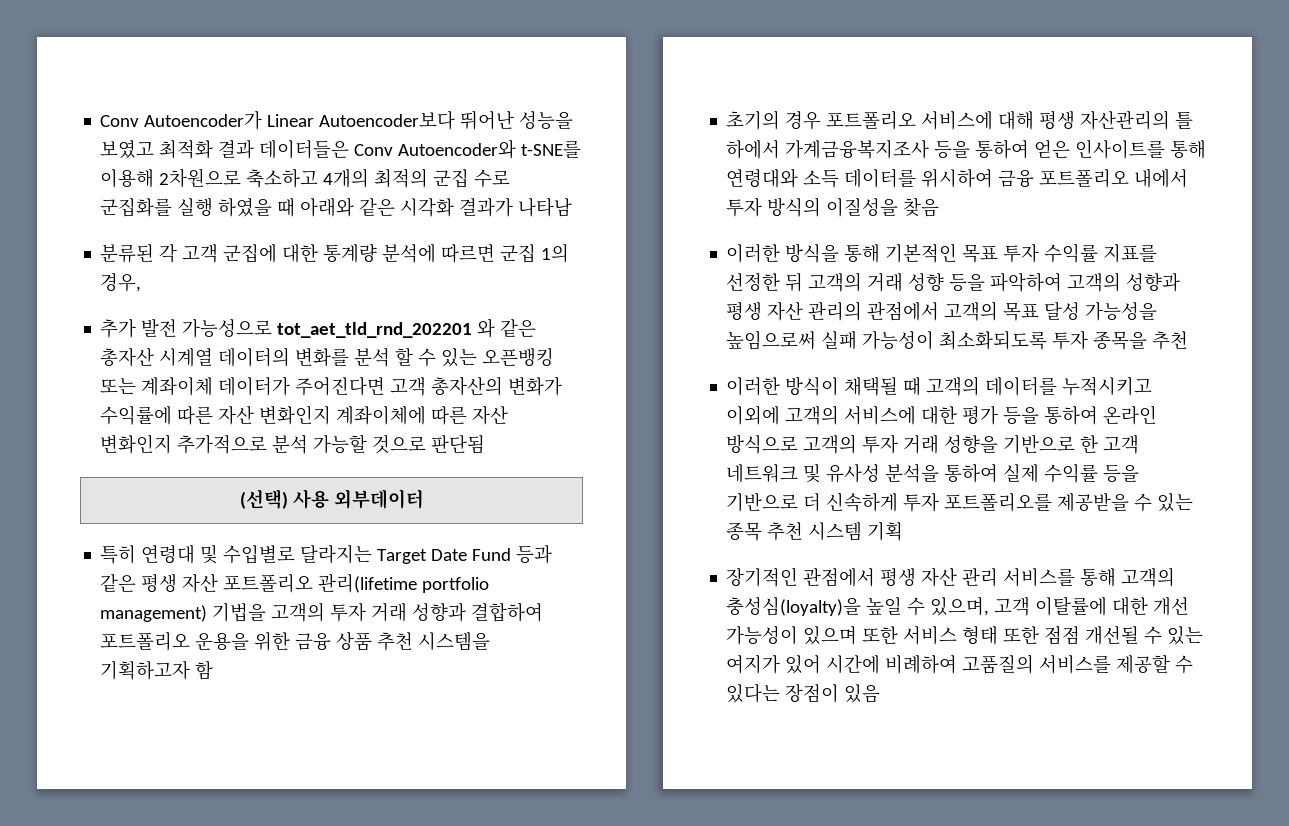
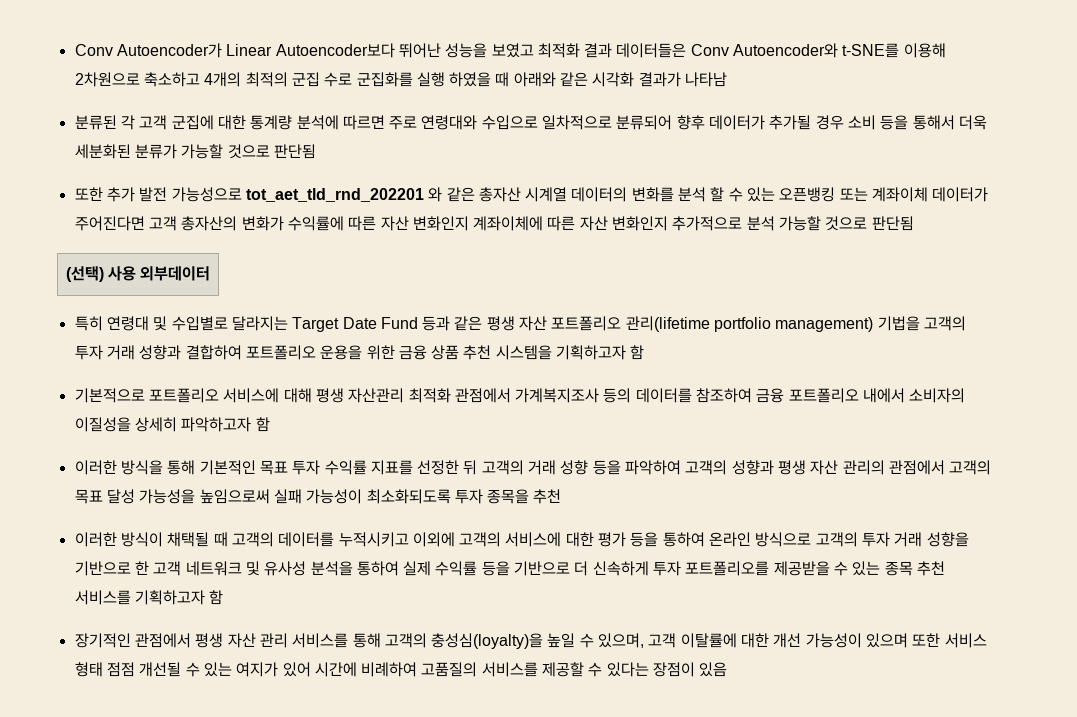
[500,243,570,263] [100,273,142,292] 군집 1의 경우, // -> [389,115,988,130] [74,144,316,159] [74,187,103,201] 주로 연령대와 수입으로 일차적으로 분류되어 향후 데이터가 추가될 경우 소비 등을 통해서 더욱 세분화된 분류가 가능할 것으로 판단됨 // 또한
[726,110,822,130] 초기의 경우 -> [74,388,145,403] 기본적으로
[1080,110,1194,130] [726,139,1207,159] [726,168,1189,188] [726,197,940,217] 자산관리의 틀 하에서 가계금융복지조사 등을 통하여 얻은 인사이트를 통해 연령대와 소득 데이터를 위시하여 금융 포트폴리오 내에서 투자 방식의 이질성을 찾음 -> [348,388,966,403] [74,417,270,432] 자산관리 최적화 관점에서 가계복지조사 등의 데이터를 참조하여 금융 포트폴리오 내에서 소비자의 이질성을 상세히 파악하고자 함
[808,522,904,541] 시스템 기획 -> [74,590,224,605] 서비스를 기획하고자 함
[1003,626,1040,644] 또한 -> (103, 669) none

